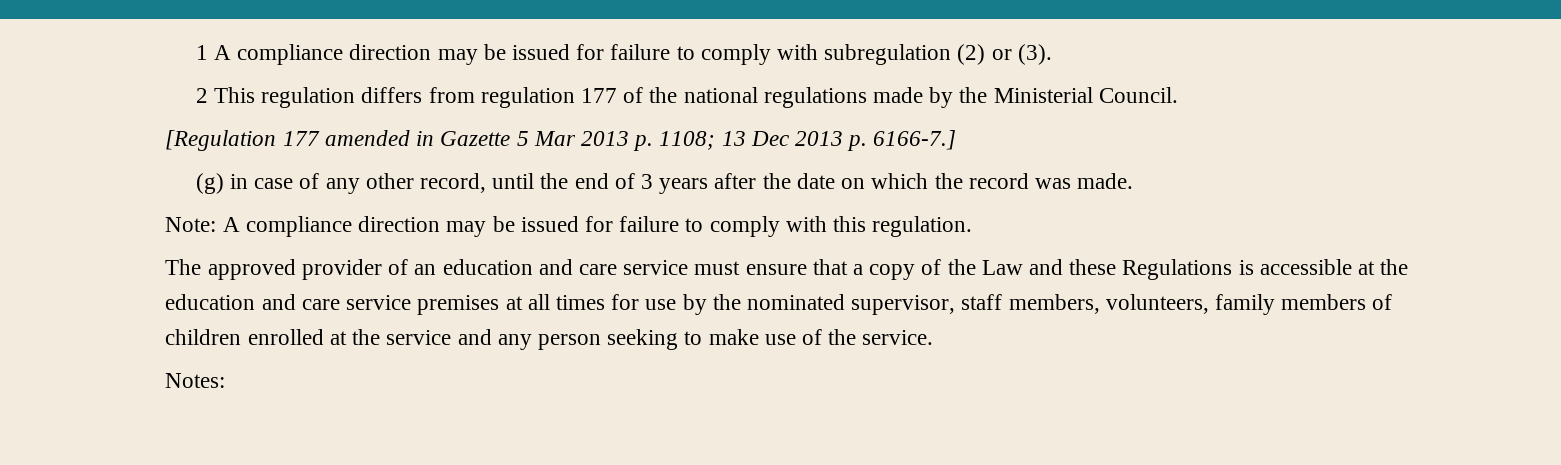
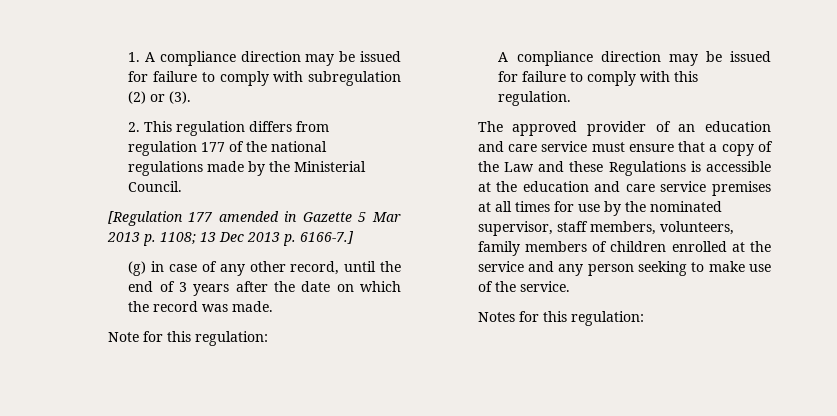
[195,45,208,60] 1 -> [128,52,141,62] 1.
[195,88,208,103] 2 -> [128,122,141,132] 2.
[165,217,217,232] Note: -> [107,331,268,346] Note for this regulation: //
[165,373,226,388] Notes: -> [477,311,644,326] Notes for this regulation:

